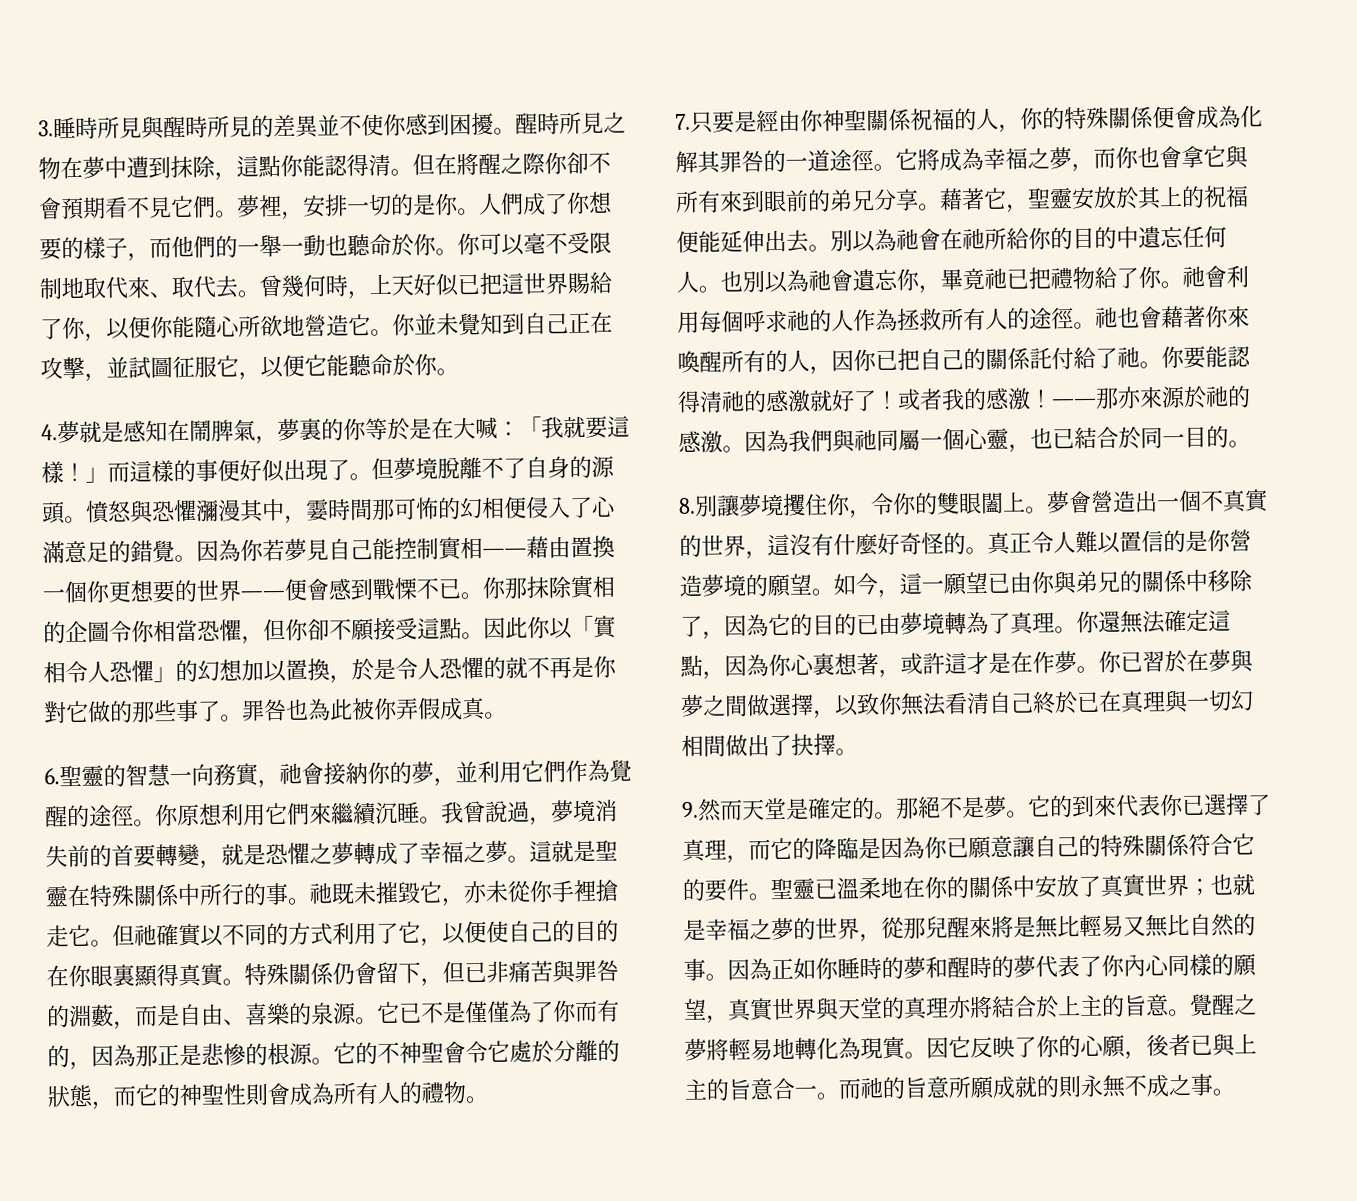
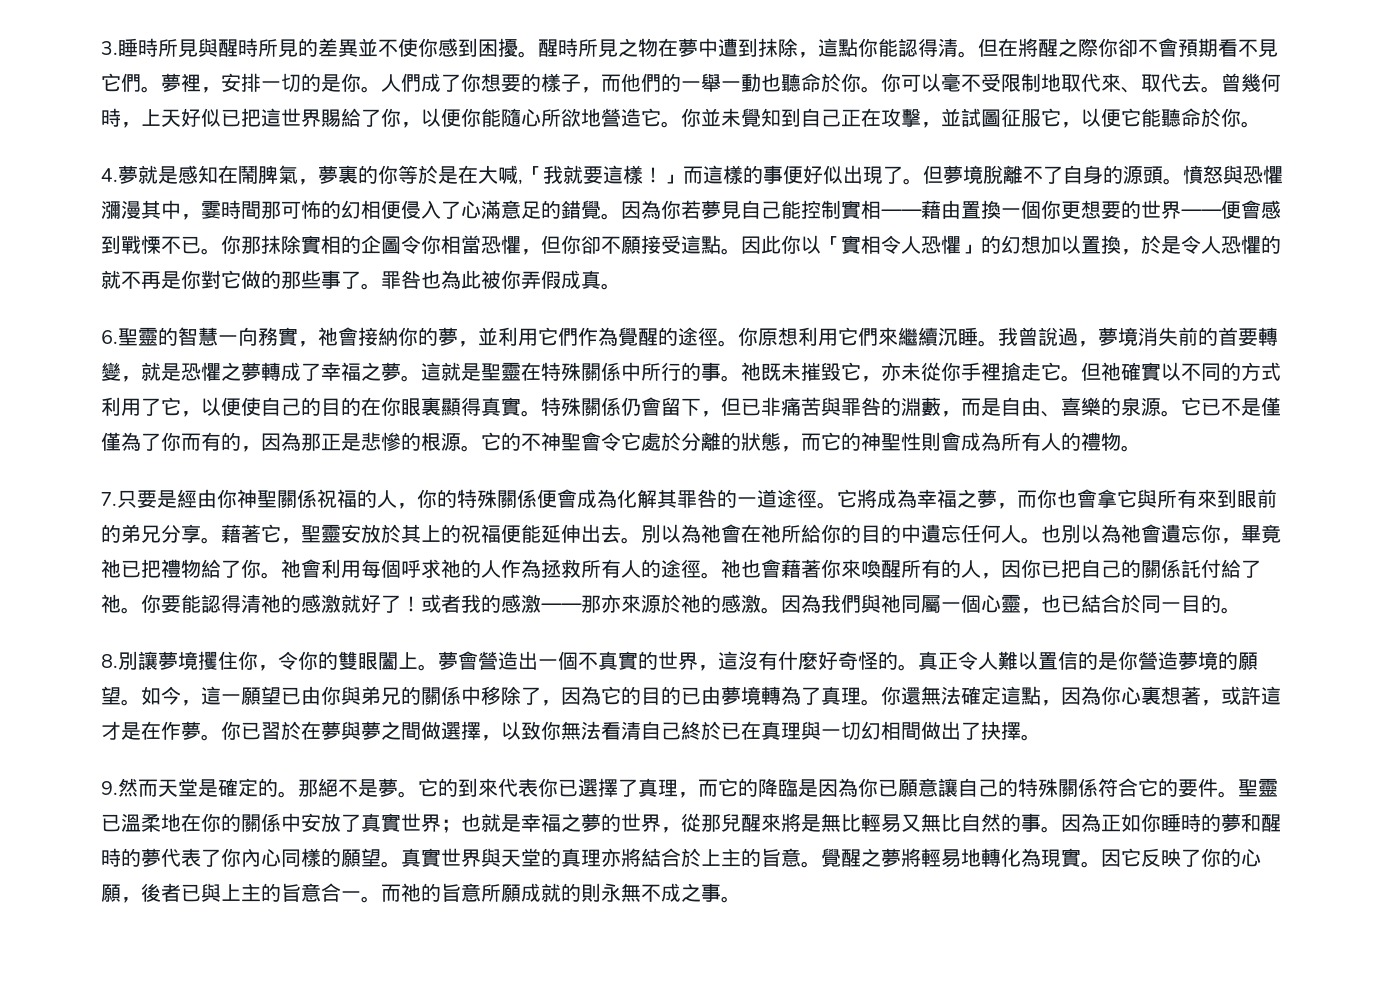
[497,421,520,436] ： -> [518,179,523,185] ,
[1029,389,1053,408] ！ -> (541, 603) none
[706,1015,729,1024] ， -> [381,861,401,868] 。

